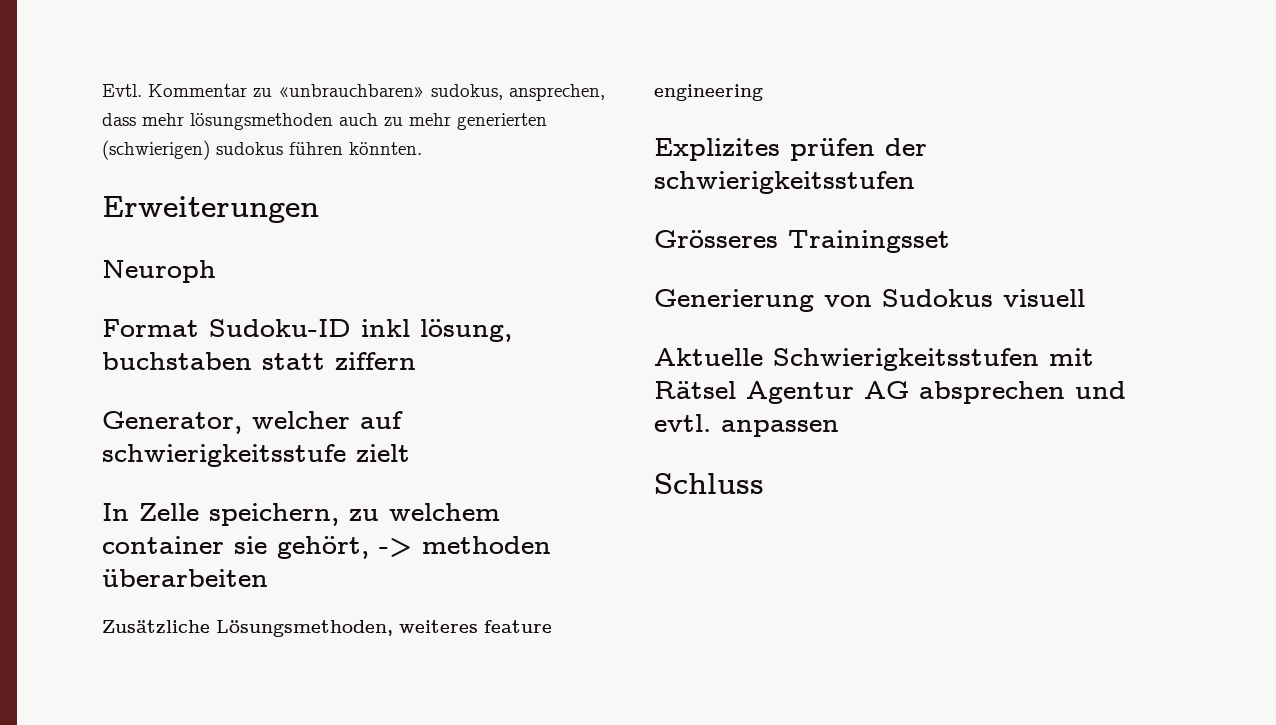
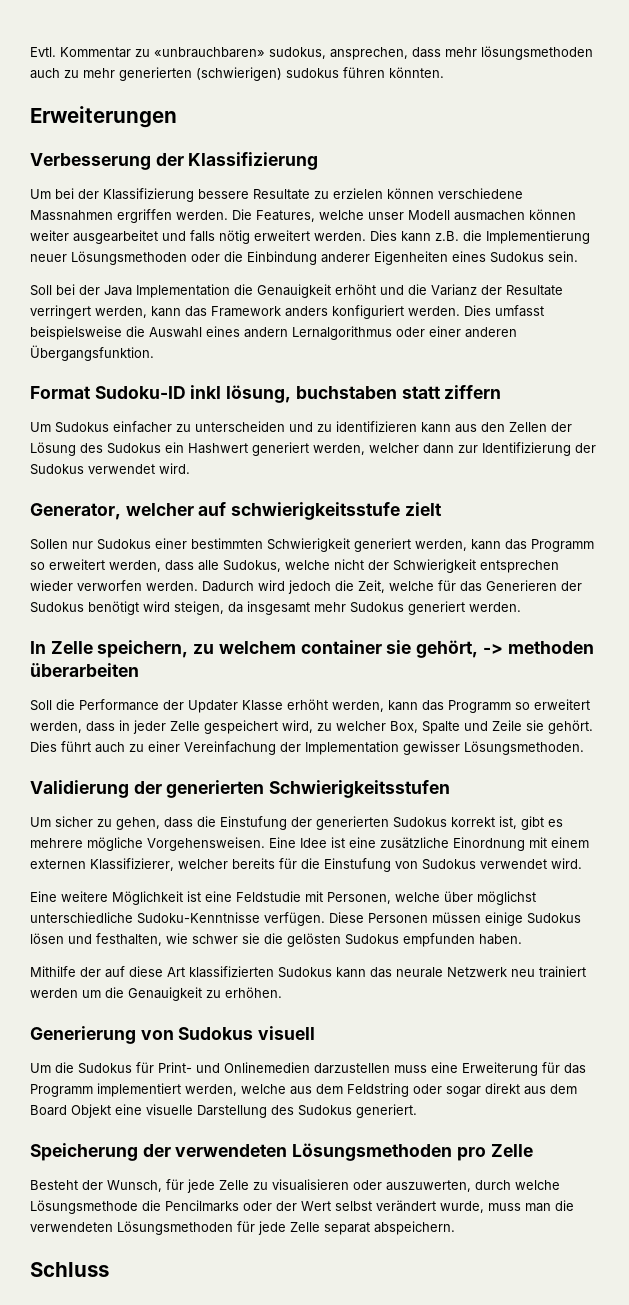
[102,260,216,283] Neuroph -> [30,152,319,170] [30,188,523,202] [30,209,576,223] [30,230,590,244] [30,251,578,265] [30,284,563,298] [30,305,544,319] [30,326,517,340] [30,345,154,361] Verbesserung der Klassifizierung // Um bei der Klassifizierung bessere Resultate zu erzielen können verschiedene Massnahmen ergriffen werden. Die Features, welche unser Modell ausmachen können weiter ausgearbeitet und falls nötig erweitert werden. Dies kann z.B. die Implementierung neuer Lösungsmethoden oder die Einbindung anderer Eigenheiten eines Sudokus sein. // Soll bei der Java Implementation die Genauigkeit erhöht und die Varianz der Resultate verringert werden, kann das Framework anders konfiguriert werden. Dies umfasst beispielsweise die Auswahl eines andern Lernalgorithmus oder einer anderen Übergangsfunktion.
(416, 361) none -> [30,421,572,433] [30,442,596,456] [30,463,190,475] // Um Sudokus einfacher zu unterscheiden und zu identifizieren kann aus den Zellen der Lösung des Sudokus ein Hashwert generiert werden, welcher dann zur Identifizierung der Sudokus verwendet wird.
(410, 453) none -> [30,538,594,552] [30,559,559,573] [30,580,582,594] [30,601,521,615] // Sollen nur Sudokus einer bestimmten Schwierigkeit generiert werden, kann das Programm so erweitert werden, dass alle Sudokus, welche nicht der Schwierigkeit entsprechen wieder verworfen werden. Dadurch wird jedoch die Zeit, welche für das Generieren der Sudokus benötigt wird steigen, da insgesamt mehr Sudokus generiert werden.
[102,620,552,637] [654,84,763,101] [654,138,927,161] [654,171,915,194] [654,230,950,253] [654,289,1085,312] [654,348,1094,371] [654,381,1126,404] [654,414,839,437] Zusätzliche Lösungsmethoden, weiteres feature engineering // Explizites prüfen der schwierigkeitsstufen // Grösseres Trainingsset // Generierung von Sudokus visuell // Aktuelle Schwierigkeitsstufen mit Rätsel Agentur AG absprechen und evtl. anpassen -> [30,699,590,713] [30,720,593,734] [30,741,584,755] [30,780,451,798] [30,816,563,830] [30,837,589,851] [30,858,582,872] [30,891,536,905] [30,912,581,926] [30,933,522,947] [30,966,586,978] [30,987,282,1001] [30,1026,316,1044] [30,1062,586,1076] [30,1083,577,1097] [30,1104,417,1118] [30,1143,533,1161] [30,1179,560,1193] [30,1200,574,1214] [30,1221,455,1235] Soll die Performance der Updater Klasse erhöht werden, kann das Programm so erweitert werden, dass in jeder Zelle gespeichert wird, zu welcher Box, Spalte und Zeile sie gehört. Dies führt auch zu einer Vereinfachung der Implementation gewisser Lösungsmethoden. // Validierung der generierten Schwierigkeitsstufen // Um sicher zu gehen, dass die Einstufung der generierten Sudokus korrekt ist, gibt es mehrere mögliche Vorgehensweisen. Eine Idee ist eine zusätzliche Einordnung mit einem externen Klassifizierer, welcher bereits für die Einstufung von Sudokus verwendet wird. // Eine weitere Möglichkeit ist eine Feldstudie mit Personen, welche über möglichst unterschiedliche Sudoku-Kenntnisse verfügen. Diese Personen müssen einige Sudokus lösen und festhalten, wie schwer sie die gelösten Sudokus empfunden haben. // Mithilfe der auf diese Art klassifizierten Sudokus kann das neurale Netzwerk neu trainiert werden um die Genauigkeit zu erhöhen. // Generierung von Sudokus visuell // Um die Sudokus für Print- und Onlinemedien darzustellen muss eine Erweiterung für das Programm implementiert werden, welche aus dem Feldstring oder sogar direkt aus dem Board Objekt eine visuelle Darstellung des Sudokus generiert. // Speicherung der verwendeten Lösungsmethoden pro Zelle // Besteht der Wunsch, für jede Zelle zu visualisieren oder auszuwerten, durch welche Lösungsmethode die Pencilmarks oder der Wert selbst verändert wurde, muss man die verwendeten Lösungsmethoden für jede Zelle separat abspeichern.

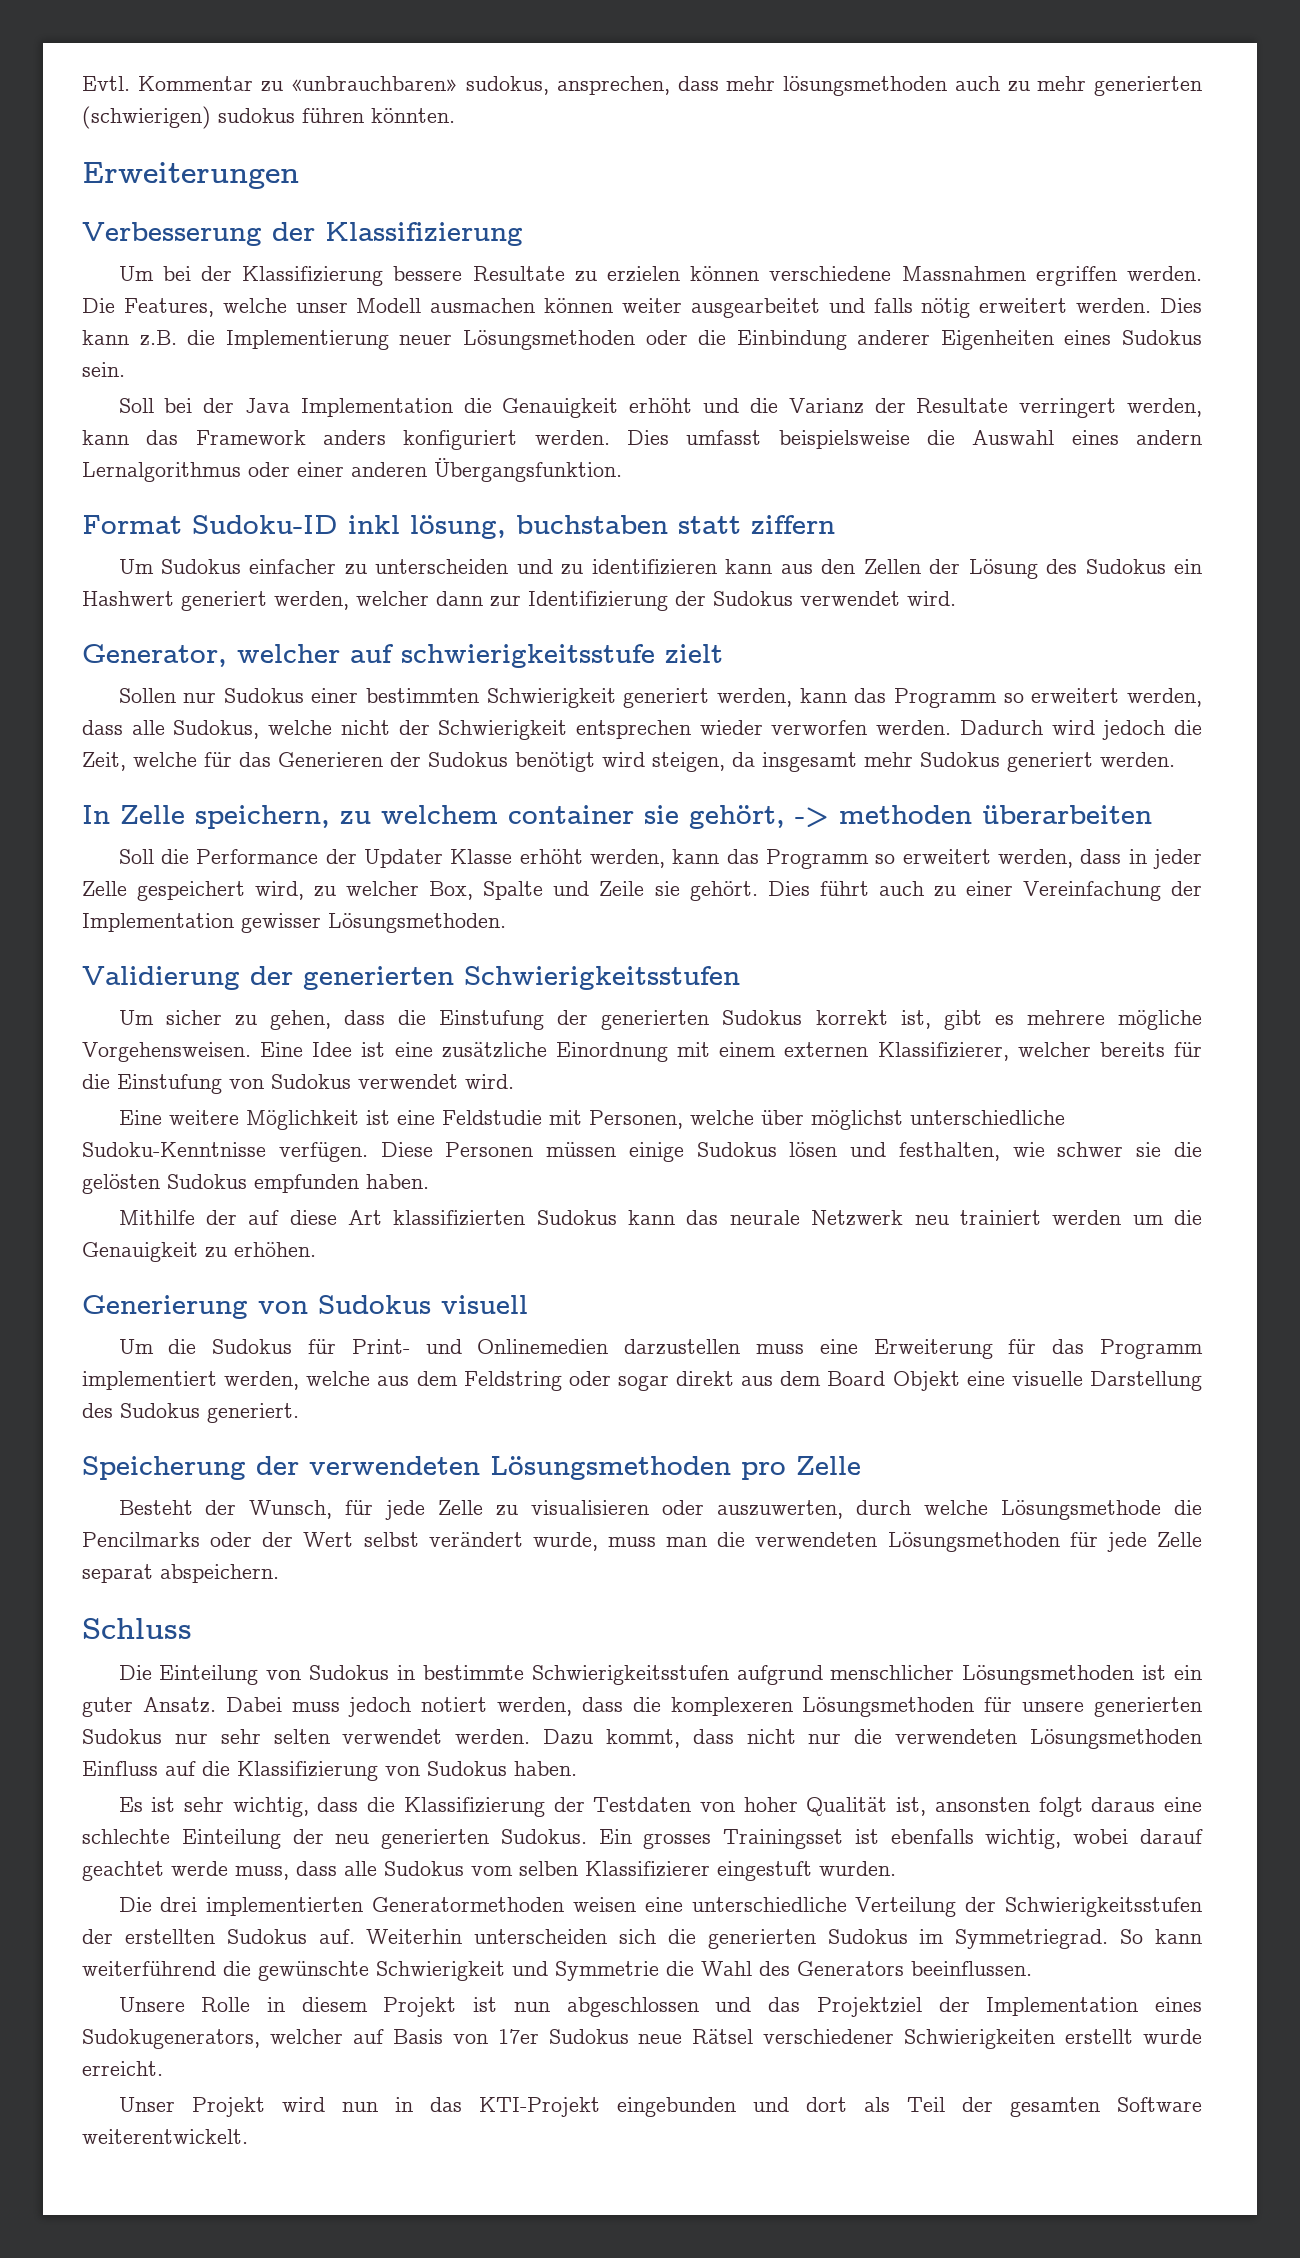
(109, 1269) none -> [118,1665,1203,1685] [82,1697,1202,1717] [82,1729,1202,1749] [82,1761,577,1781] [118,1797,1202,1817] [82,1829,1203,1849] [82,1861,896,1881] [118,1897,1203,1917] [82,1929,1202,1949] [82,1961,1032,1981] [118,1997,1202,2017] [82,2029,1202,2049] [82,2061,163,2076] [118,2097,1202,2117] [82,2129,248,2144] // Die Einteilung von Sudokus in bestimmte Schwierigkeitsstufen aufgrund menschlicher Lösungsmethoden ist ein guter Ansatz. Dabei muss jedoch notiert werden, dass die komplexeren Lösungsmethoden für unsere generierten Sudokus nur sehr selten verwendet werden. Dazu kommt, dass nicht nur die verwendeten Lösungsmethoden Einfluss auf die Klassifizierung von Sudokus haben. // Es ist sehr wichtig, dass die Klassifizierung der Testdaten von hoher Qualität ist, ansonsten folgt daraus eine schlechte Einteilung der neu generierten Sudokus. Ein grosses Trainingsset ist ebenfalls wichtig, wobei darauf geachtet werde muss, dass alle Sudokus vom selben Klassifizierer eingestuft wurden. // Die drei implementierten Generatormethoden weisen eine unterschiedliche Verteilung der Schwierigkeitsstufen der erstellten Sudokus auf. Weiterhin unterscheiden sich die generierten Sudokus im Symmetriegrad. So kann weiterführend die gewünschte Schwierigkeit und Symmetrie die Wahl des Generators beeinflussen. // Unsere Rolle in diesem Projekt ist nun abgeschlossen und das Projektziel der Implementation eines Sudokugenerators, welcher auf Basis von 17er Sudokus neue Rätsel verschiedener Schwierigkeiten erstellt wurde erreicht. // Unser Projekt wird nun in das KTI-Projekt eingebunden und dort als Teil der gesamten Software weiterentwickelt.

